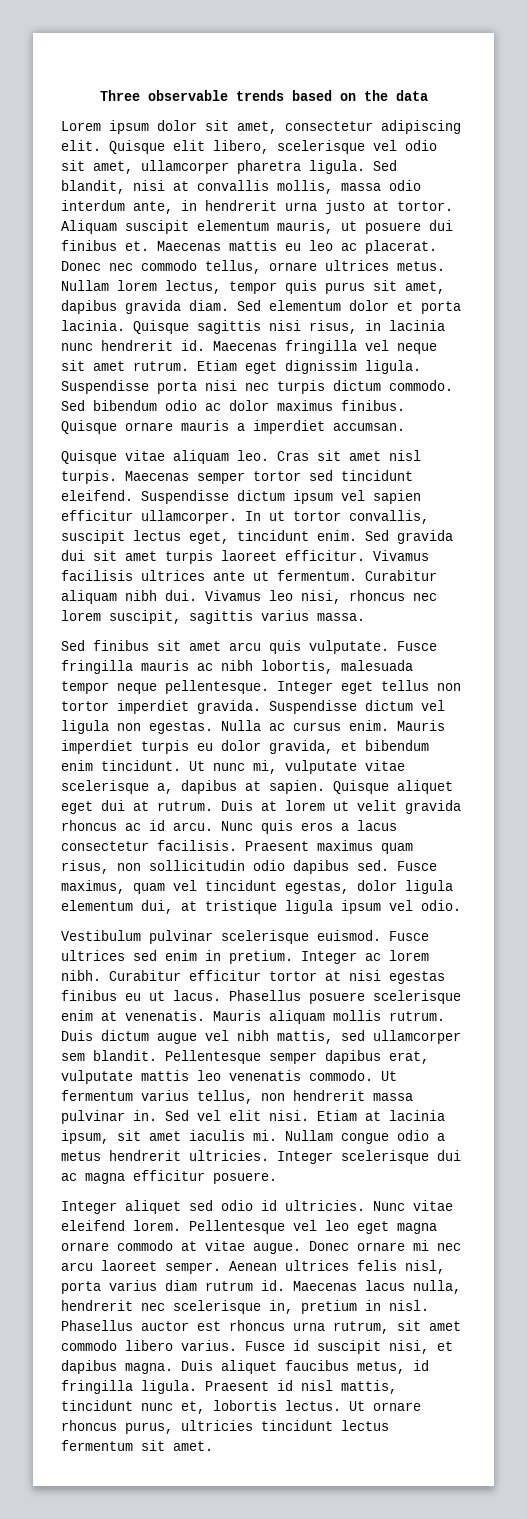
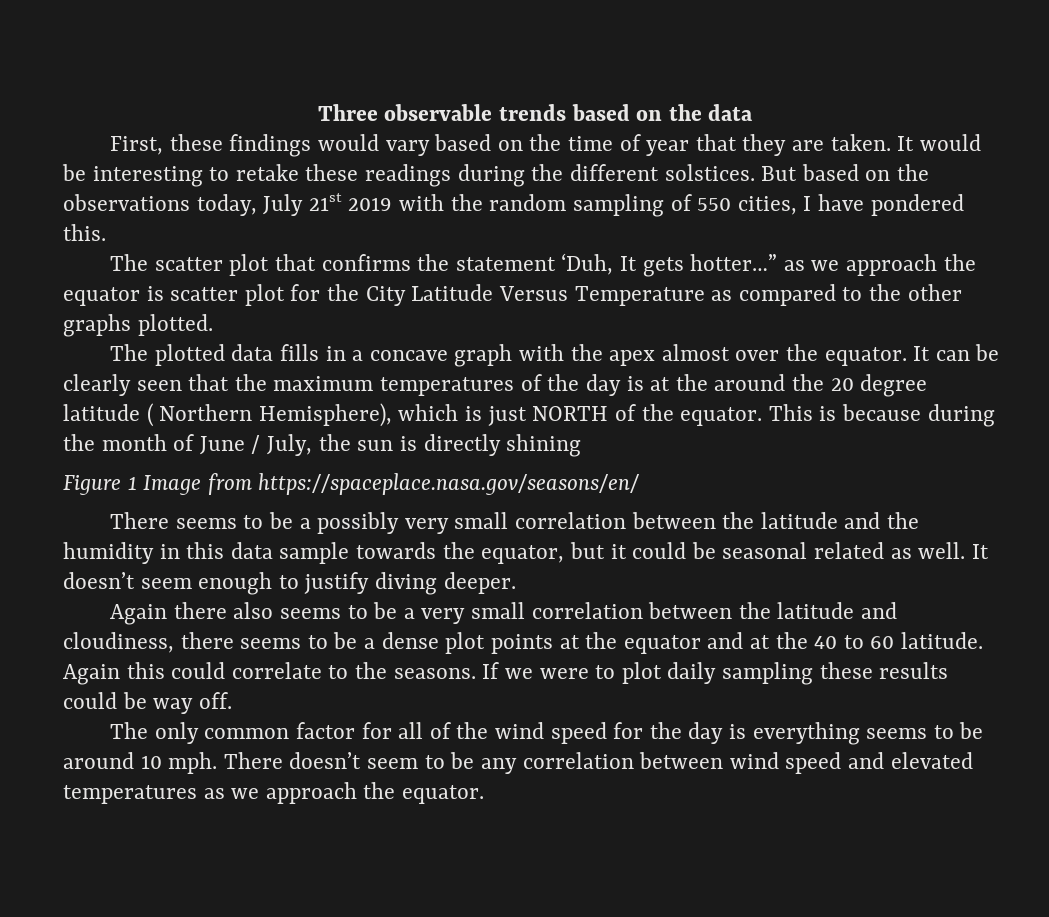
[61,120,461,134] [61,140,437,154] [61,160,397,174] [61,180,421,194] [61,200,453,214] [61,220,453,234] [61,240,437,254] [61,260,445,274] [61,280,445,294] [61,300,461,314] [61,320,445,334] [61,340,437,354] [61,360,421,374] [61,380,453,394] [61,400,405,411] [61,420,405,434] [61,450,421,464] [61,470,413,484] [61,490,421,504] [61,510,429,524] [61,530,453,544] [61,550,429,564] [61,570,437,581] [61,590,437,604] [61,610,365,624] [61,640,437,654] [61,660,413,674] [61,680,461,694] [61,700,445,714] [61,720,445,734] [61,740,429,754] [61,760,405,774] [61,780,453,794] [61,800,461,814] [61,820,397,834] [61,840,413,854] [61,860,437,874] [61,880,453,894] [61,900,461,914] [61,930,429,944] [61,950,429,964] [61,970,445,984] [61,990,461,1004] [61,1010,445,1024] [61,1030,461,1044] [61,1050,429,1064] [61,1070,397,1084] [61,1090,413,1104] [61,1110,445,1124] [61,1130,445,1144] [61,1150,461,1164] [61,1170,277,1184] [61,1200,453,1214] [61,1220,437,1234] [61,1240,461,1254] [61,1260,445,1274] [61,1280,461,1294] [61,1300,429,1314] [61,1320,461,1334] [61,1340,453,1354] [61,1360,429,1374] [61,1380,397,1394] [61,1400,421,1414] [61,1420,389,1434] [61,1440,213,1451] Lorem ipsum dolor sit amet, consectetur adipiscing elit. Quisque elit libero, scelerisque vel odio sit amet, ullamcorper pharetra ligula. Sed blandit, nisi at convallis mollis, massa odio interdum ante, in hendrerit urna justo at tortor. Aliquam suscipit elementum mauris, ut posuere dui finibus et. Maecenas mattis eu leo ac placerat. Donec nec commodo tellus, ornare ultrices metus. Nullam lorem lectus, tempor quis purus sit amet, dapibus gravida diam. Sed elementum dolor et porta lacinia. Quisque sagittis nisi risus, in lacinia nunc hendrerit id. Maecenas fringilla vel neque sit amet rutrum. Etiam eget dignissim ligula. Suspendisse porta nisi nec turpis dictum commodo. Sed bibendum odio ac dolor maximus finibus. Quisque ornare mauris a imperdiet accumsan. // Quisque vitae aliquam leo. Cras sit amet nisl turpis. Maecenas semper tortor sed tincidunt eleifend. Suspendisse dictum ipsum vel sapien efficitur ullamcorper. In ut tortor convallis, suscipit lectus eget, tincidunt enim. Sed gravida dui sit amet turpis laoreet efficitur. Vivamus facilisis ultrices ante ut fermentum. Curabitur aliquam nibh dui. Vivamus leo nisi, rhoncus nec lorem suscipit, sagittis varius massa. // Sed finibus sit amet arcu quis vulputate. Fusce fringilla mauris ac nibh lobortis, malesuada tempor neque pellentesque. Integer eget tellus non tortor imperdiet gravida. Suspendisse dictum vel ligula non egestas. Nulla ac cursus enim. Mauris imperdiet turpis eu dolor gravida, et bibendum enim tincidunt. Ut nunc mi, vulputate vitae scelerisque a, dapibus at sapien. Quisque aliquet eget dui at rutrum. Duis at lorem ut velit gravida rhoncus ac id arcu. Nunc quis eros a lacus consectetur facilisis. Praesent maximus quam risus, non sollicitudin odio dapibus sed. Fusce maximus, quam vel tincidunt egestas, dolor ligula elementum dui, at tristique ligula ipsum vel odio. // Vestibulum pulvinar scelerisque euismod. Fusce ultrices sed enim in pretium. Integer ac lorem nibh. Curabitur efficitur tortor at nisi egestas finibus eu ut lacus. Phasellus posuere scelerisque enim at venenatis. Mauris aliquam mollis rutrum. Duis dictum augue vel nibh mattis, sed ullamcorper sem blandit. Pellentesque semper dapibus erat, vulputate mattis leo venenatis commodo. Ut fermentum varius tellus, non hendrerit massa pulvinar in. Sed vel elit nisi. Etiam at lacinia ipsum, sit amet iaculis mi. Nullam congue odio a metus hendrerit ultricies. Integer scelerisque dui ac magna efficitur posuere. // Integer aliquet sed odio id ultricies. Nunc vitae eleifend lorem. Pellentesque vel leo eget magna ornare commodo at vitae augue. Donec ornare mi nec arcu laoreet semper. Aenean ultrices felis nisl, porta varius diam rutrum id. Maecenas lacus nulla, hendrerit nec scelerisque in, pretium in nisl. Phasellus auctor est rhoncus urna rutrum, sit amet commodo libero varius. Fusce id suscipit nisi, et dapibus magna. Duis aliquet faucibus metus, id fringilla ligula. Praesent id nisl mattis, tincidunt nunc et, lobortis lectus. Ut ornare rhoncus purus, ultricies tincidunt lectus fermentum sit amet. -> [110,134,981,157] [62,164,929,187] [63,193,964,217] [63,224,106,241] [110,253,976,277] [63,284,962,306] [63,314,213,337] [110,344,1000,367] [63,374,928,397] [63,403,995,427] [63,434,582,457] [63,473,641,495] [110,512,920,534] [63,542,989,564] [63,572,516,595] [110,602,898,625] [63,632,984,654] [63,662,949,685] [63,692,232,714] [110,722,984,745] [63,752,973,774] [63,782,485,804] First, these findings would vary based on the time of year that they are taken. It would be interesting to retake these readings during the different solstices. But based on the observations today, July 21st 2019 with the random sampling of 550 cities, I have pondered this. // The scatter plot that confirms the statement ‘Duh, It gets hotter…” as we approach the equator is scatter plot for the City Latitude Versus Temperature as compared to the other graphs plotted. // The plotted data fills in a concave graph with the apex almost over the equator. It can be clearly seen that the maximum temperatures of the day is at the around the 20 degree latitude ( Northern Hemisphere), which is just NORTH of the equator. This is because during the month of June / July, the sun is directly shining // Figure 1 Image from https://spaceplace.nasa.gov/seasons/en/ // There seems to be a possibly very small correlation between the latitude and the humidity in this data sample towards the equator, but it could be seasonal related as well. It doesn’t seem enough to justify diving deeper. // Again there also seems to be a very small correlation between the latitude and cloudiness, there seems to be a dense plot points at the equator and at the 40 to 60 latitude. Again this could correlate to the seasons. If we were to plot daily sampling these results could be way off. // The only common factor for all of the wind speed for the day is everything seems to be around 10 mph. There doesn’t seem to be any correlation between wind speed and elevated temperatures as we approach the equator.

